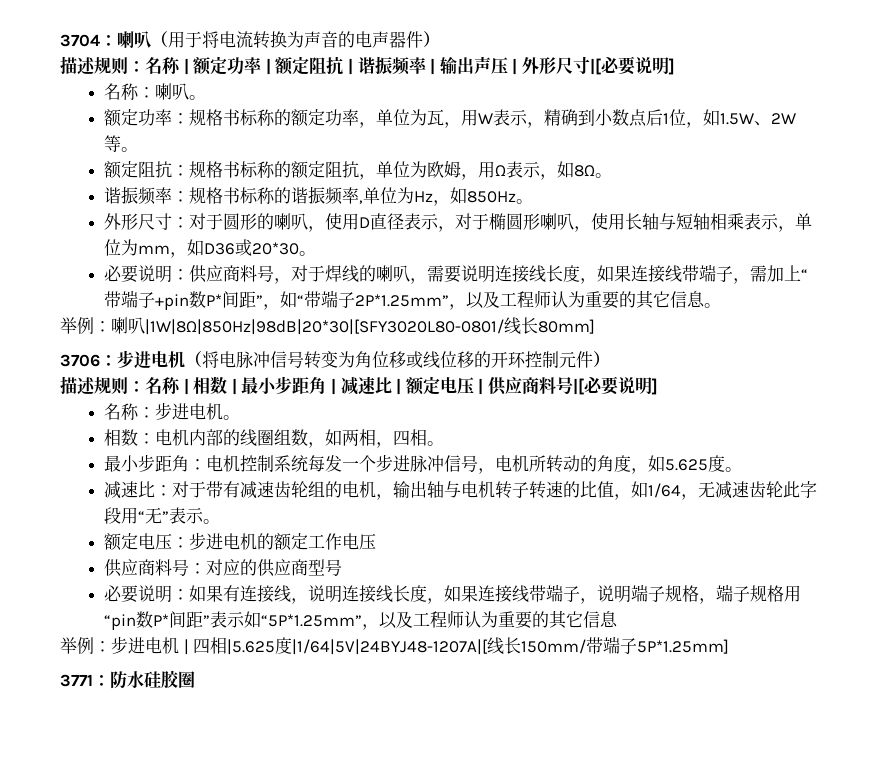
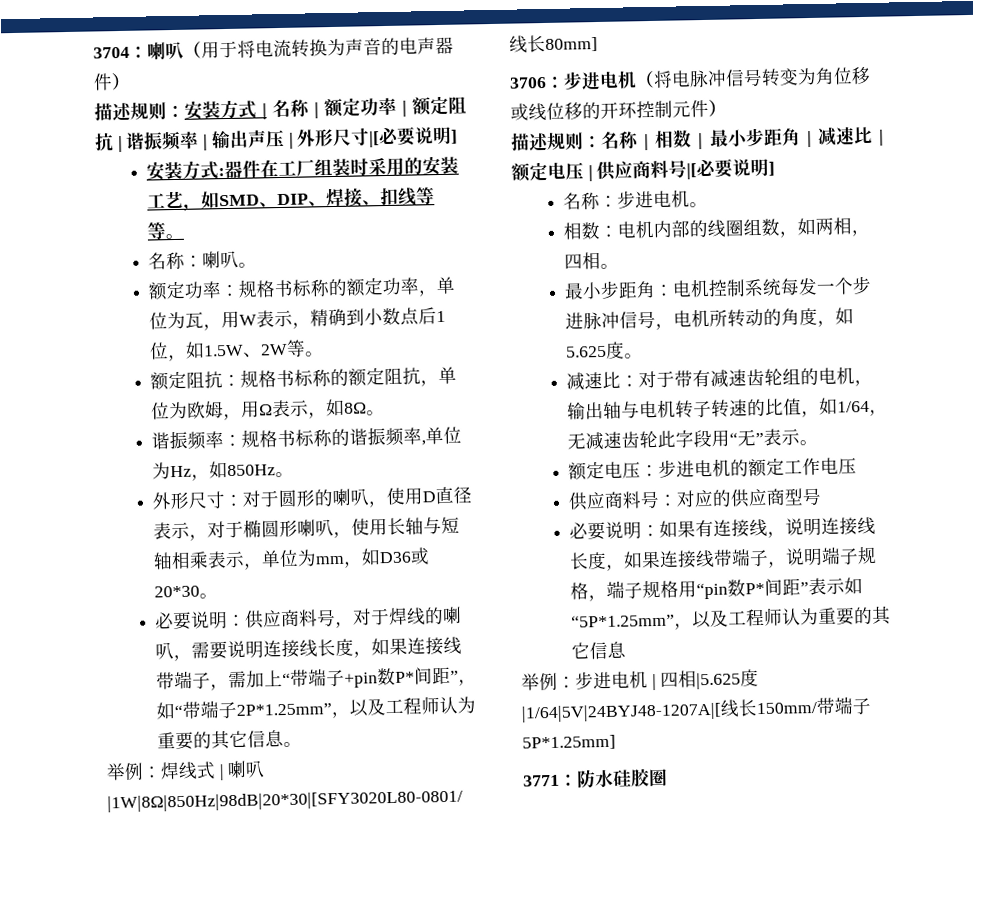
(145, 66) none -> [184,99,267,120] 安装方式 |
(675, 66) none -> [146,155,460,181] [147,186,436,212] [147,221,185,240] // 安装方式:器件在工厂组装时采用的安装工艺，如SMD、DIP、焊接、扣线等等。
(111, 326) none -> [160,761,225,781] 焊线式 |

